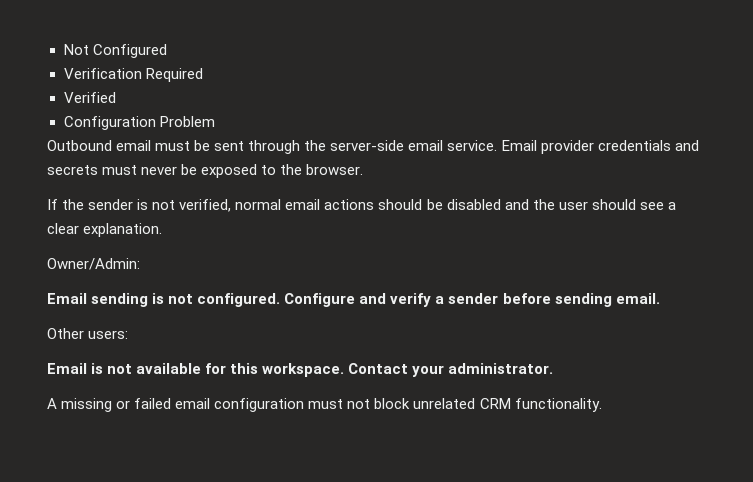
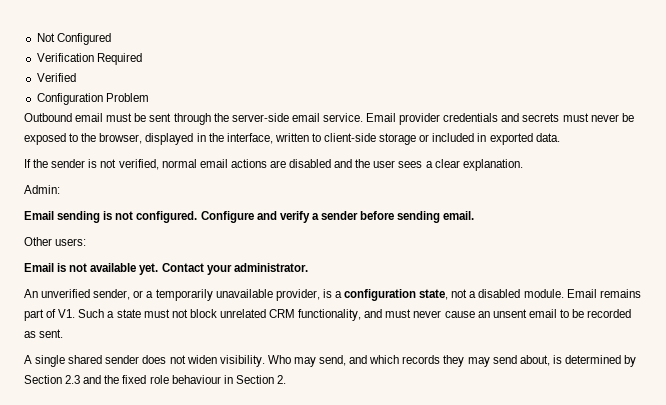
[306,164,364,175] browser. -> [99,133,560,145] browser, displayed in the interface, written to client-side storage or included in exported data.
[378,199,443,210] should be -> [269,160,286,168] are
[591,199,664,210] should see -> [398,161,423,168] sees
[47,258,140,270] Owner/Admin: -> [24,185,60,194] Admin:
[205,363,345,377] for this workspace. -> [139,263,159,275] yet.
[47,398,305,412] A missing or failed email configuration -> [24,289,641,301] [24,309,141,321] An unverified sender, or a temporarily unavailable provider, is a configuration state, not a disabled module. Email remains part of V1. Such a state
[514,398,602,412] functionality. -> [298,309,632,321] [24,329,64,338] [24,355,637,367] [24,375,286,384] functionality, and must never cause an unsent email to be recorded as sent. // A single shared sender does not widen visibility. Who may send, and which records they may send about, is determined by Section 2.3 and the fixed role behaviour in Section 2.

